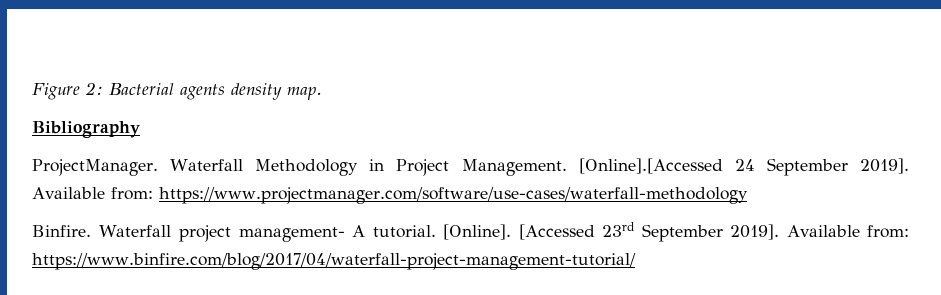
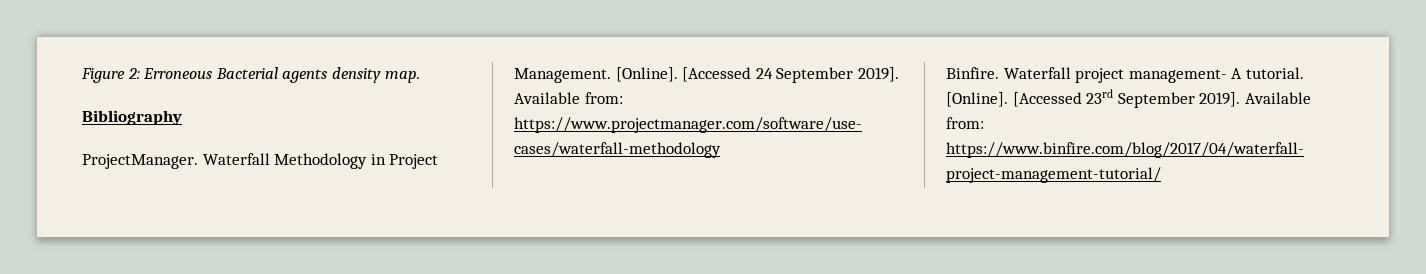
(103, 88) none -> [143,68,213,79] Erroneous
[578,158,723,174] [Online].[Accessed -> [615,67,752,82] [Online]. [Accessed

